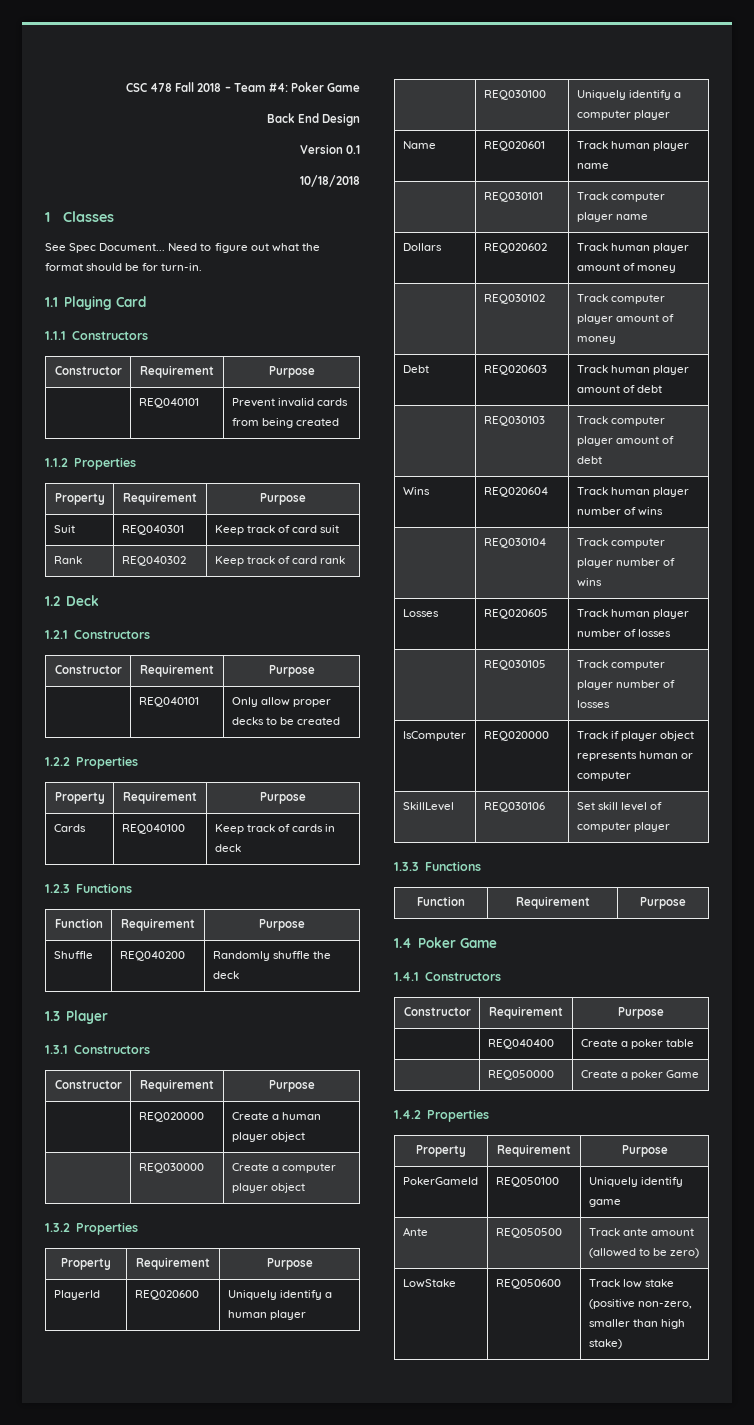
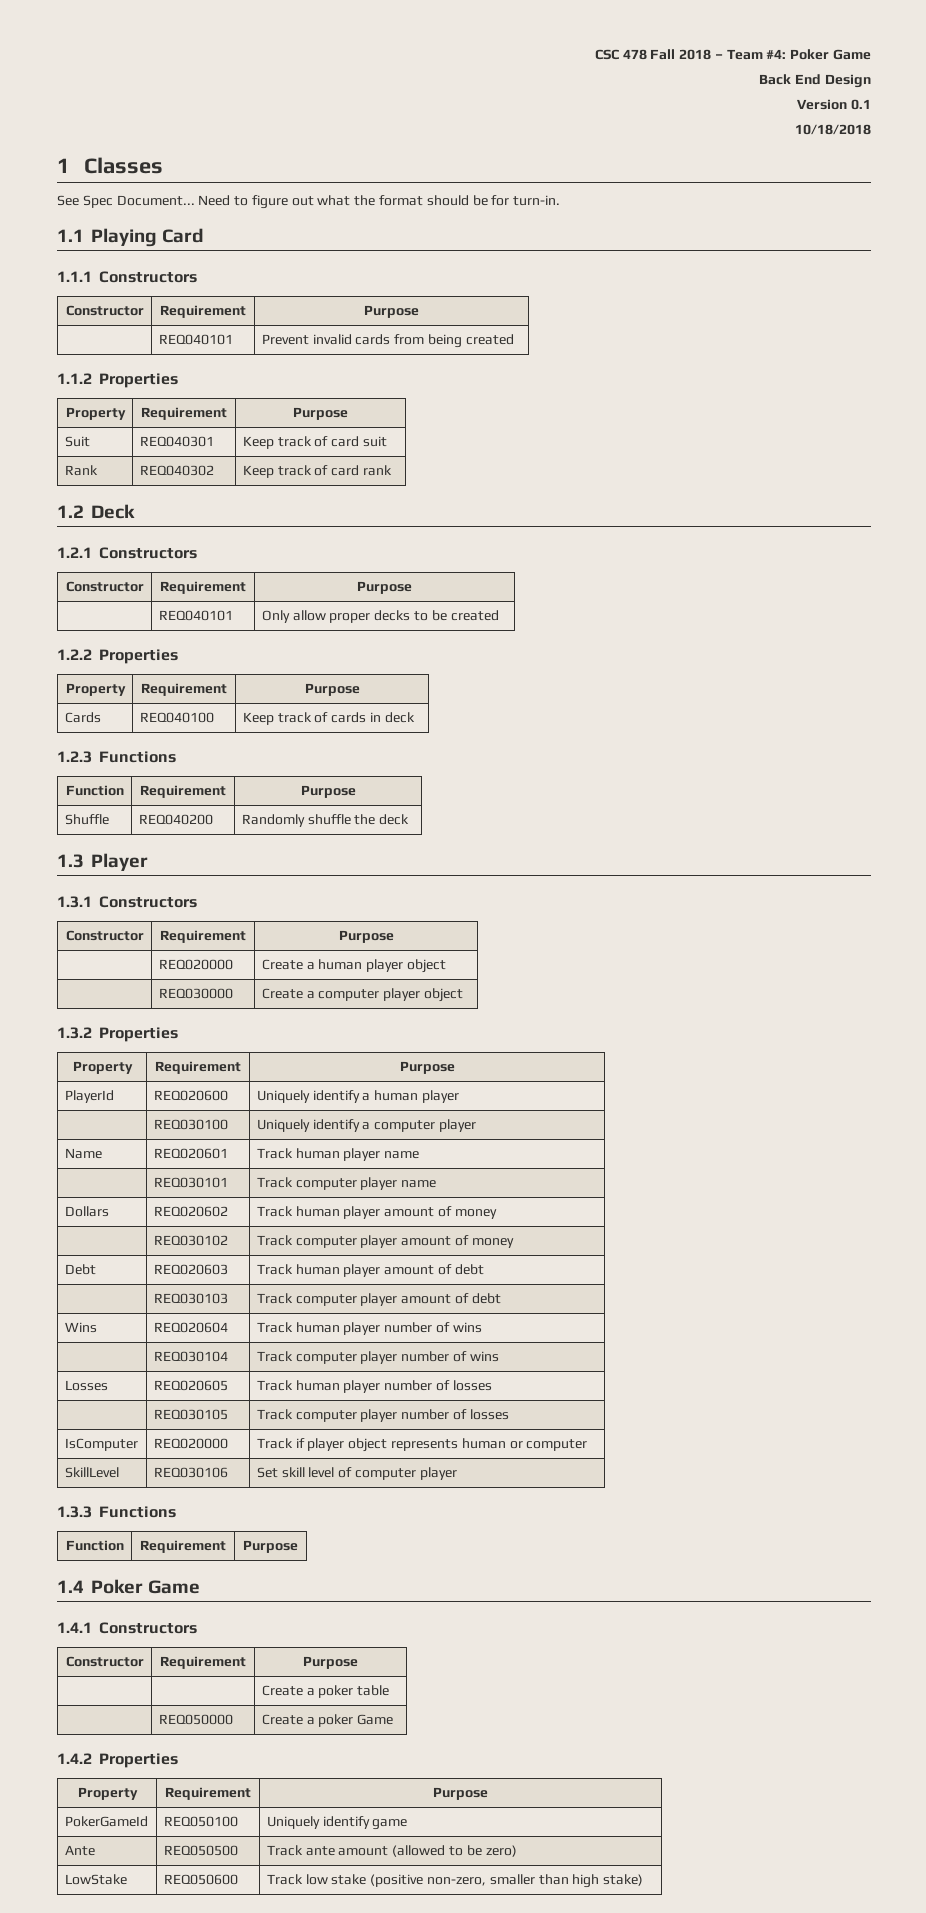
[487,1039,554,1049] REQ040400 -> (358, 1662) none

